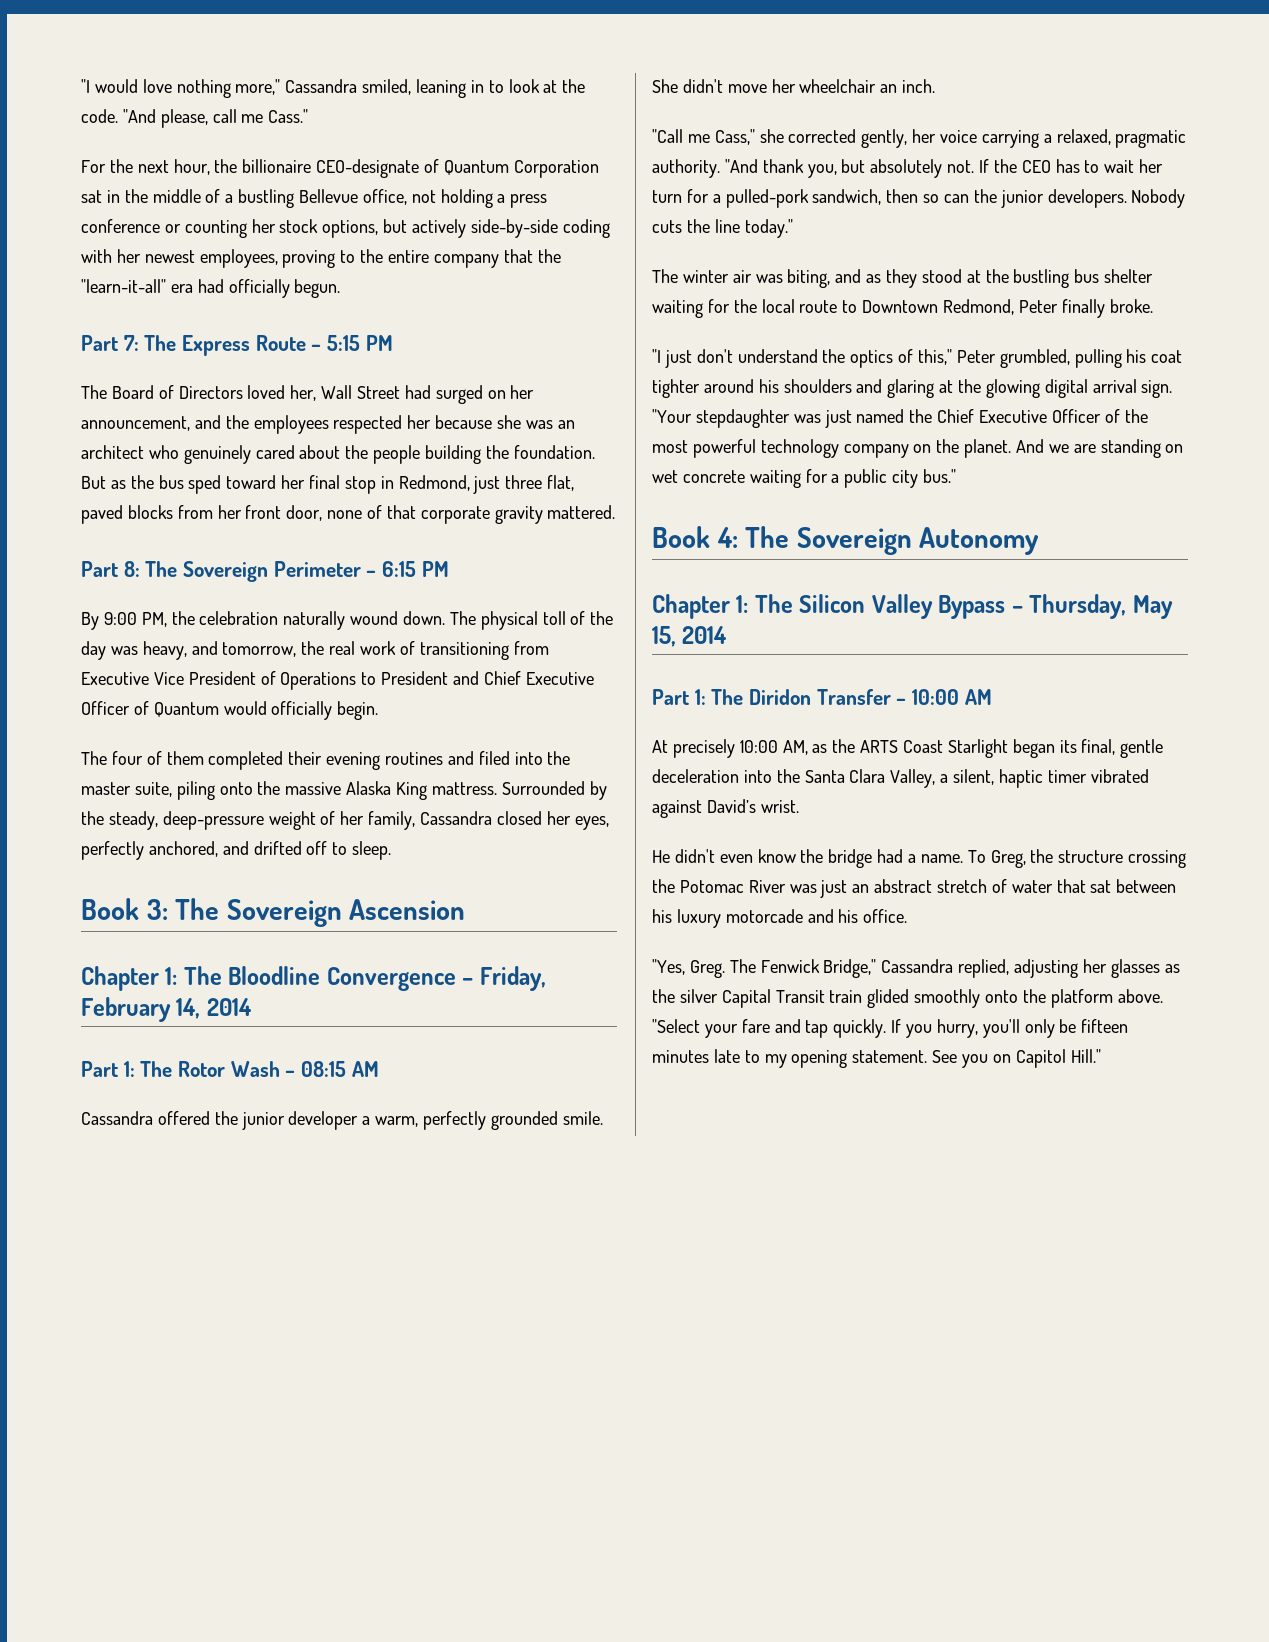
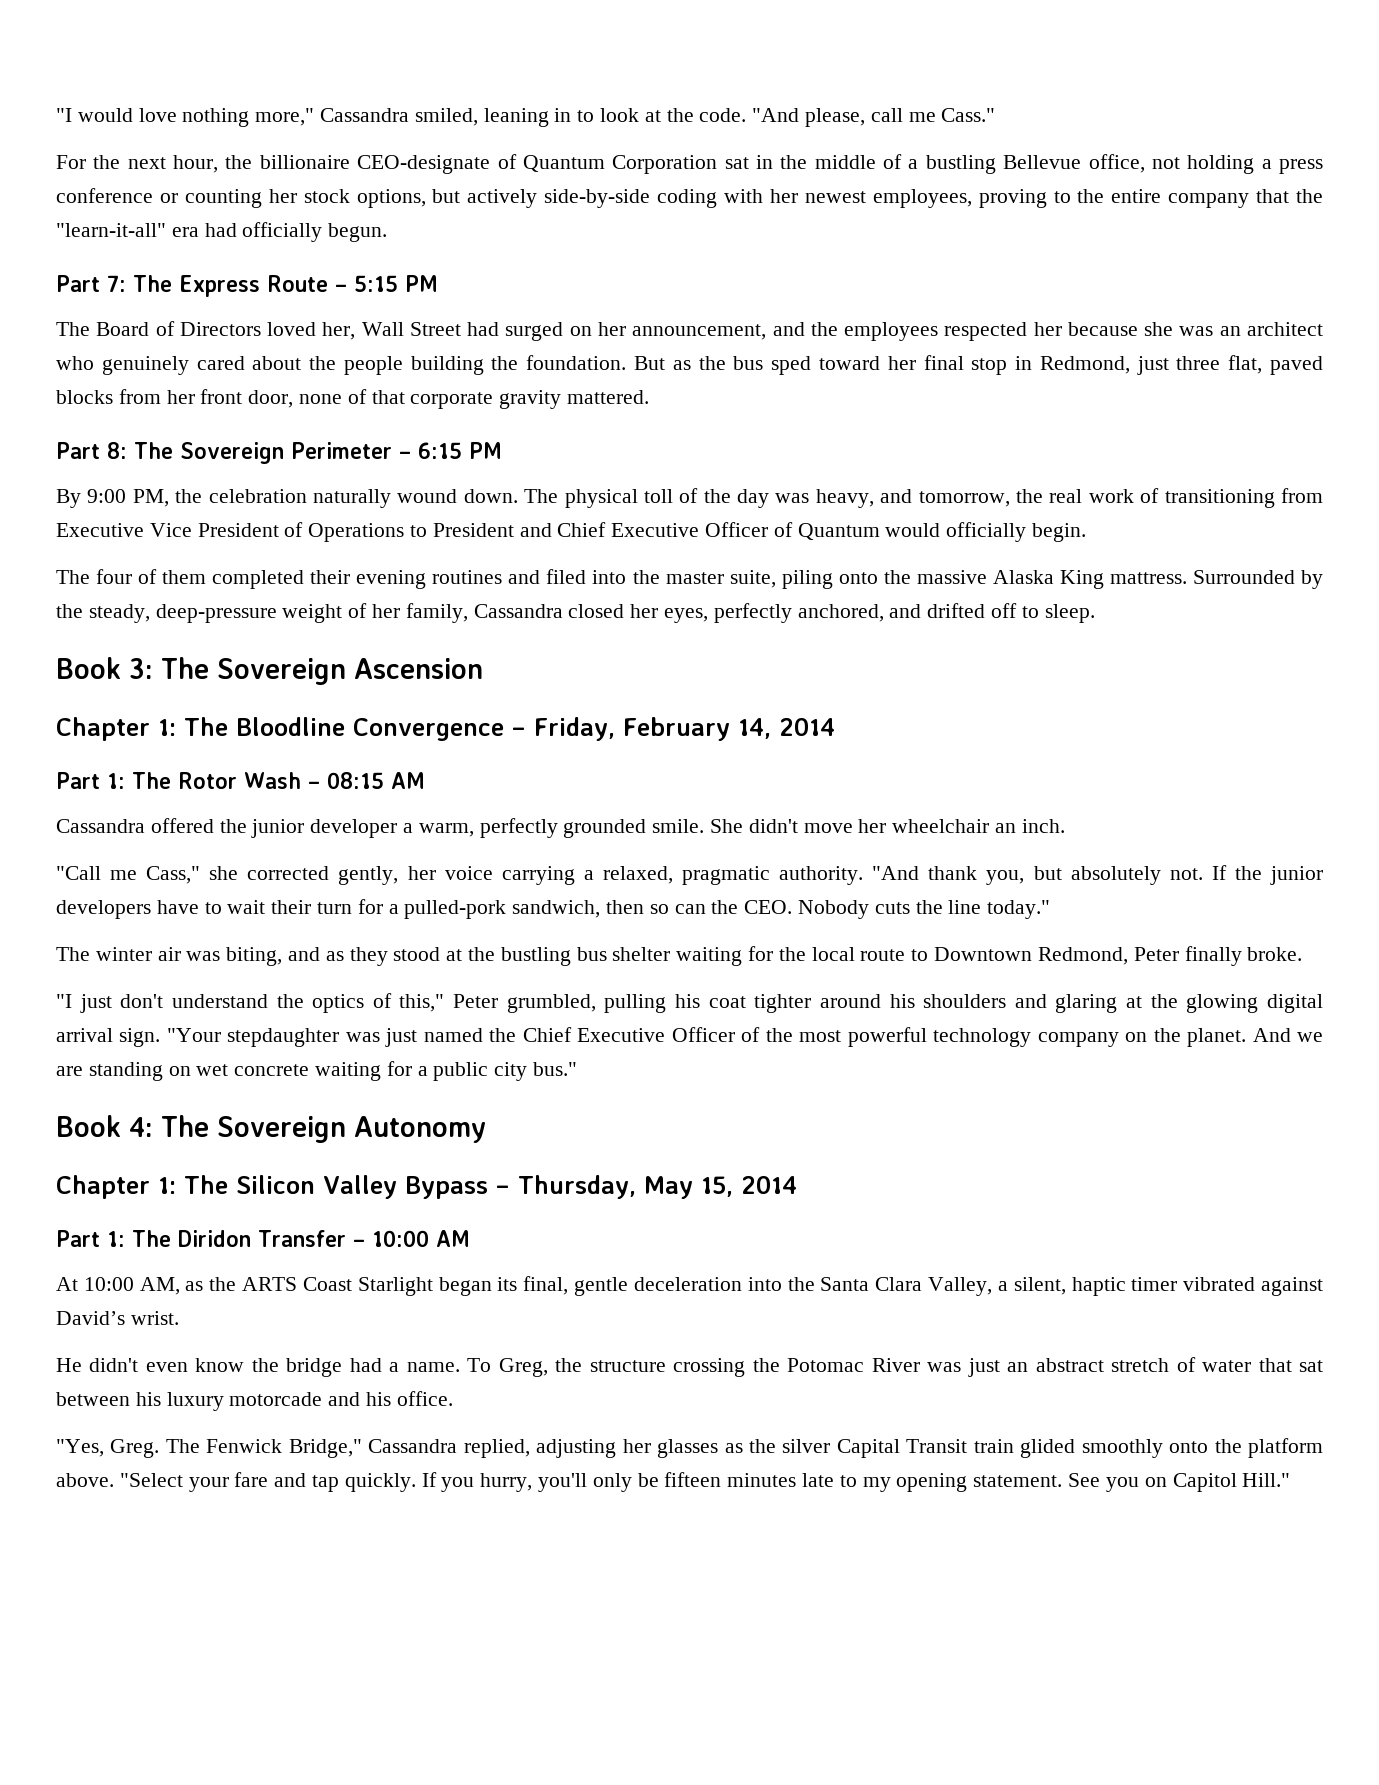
[1021,159,1080,173] CEO has -> [1269,866,1323,885] [56,900,199,919] junior developers have
[1139,159,1164,173] her -> [271,900,312,914] their
[1000,189,1127,208] junior developers. -> [744,900,793,914] CEO.
[672,739,735,758] precisely -> (78, 1284) none

